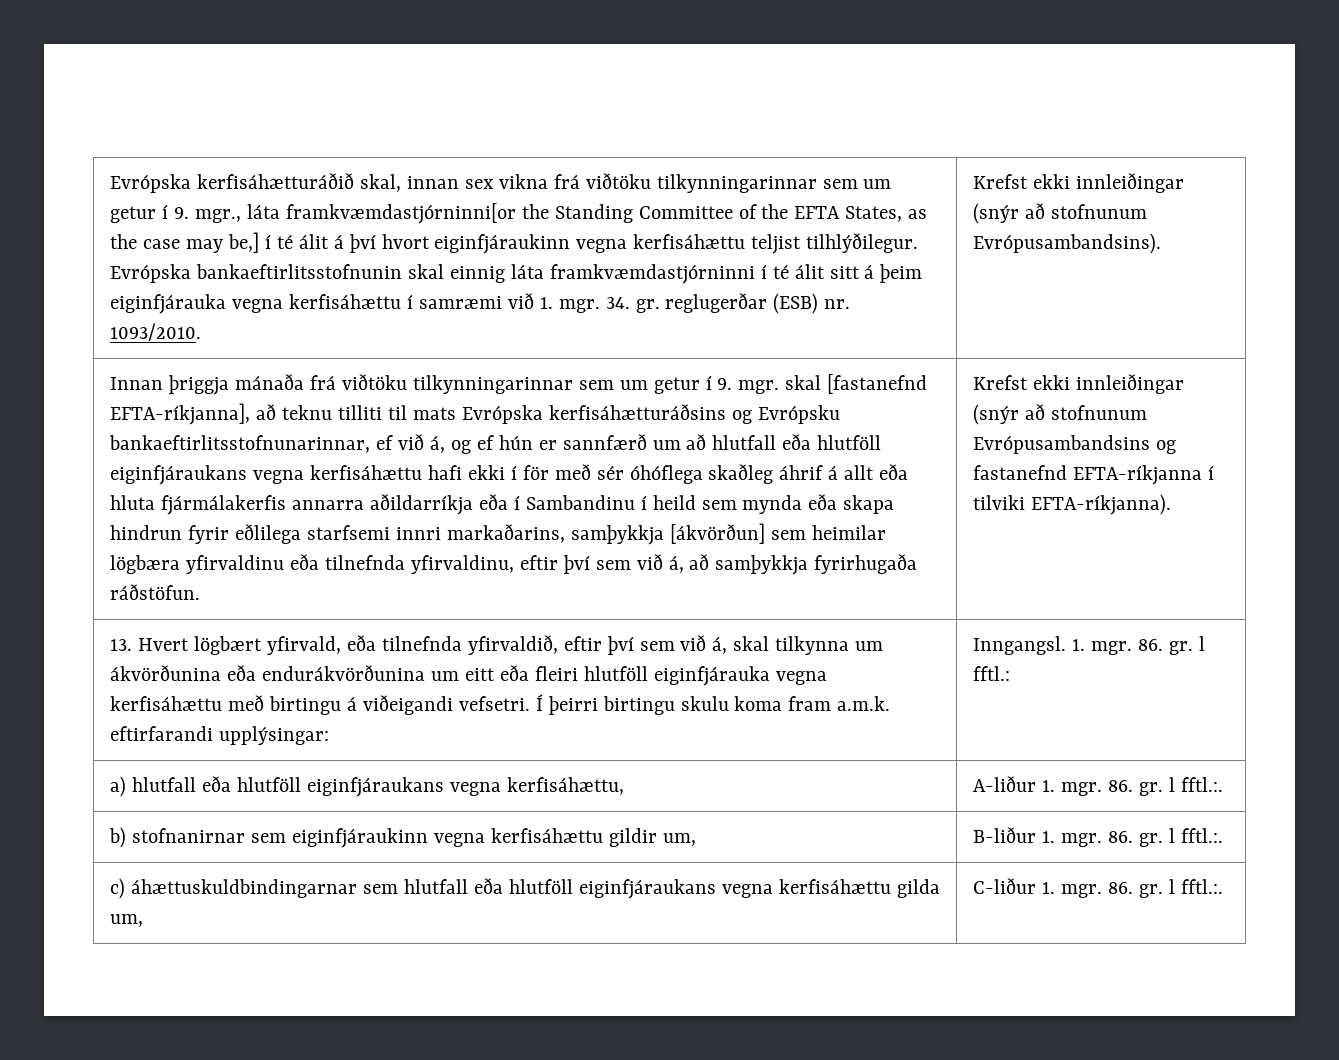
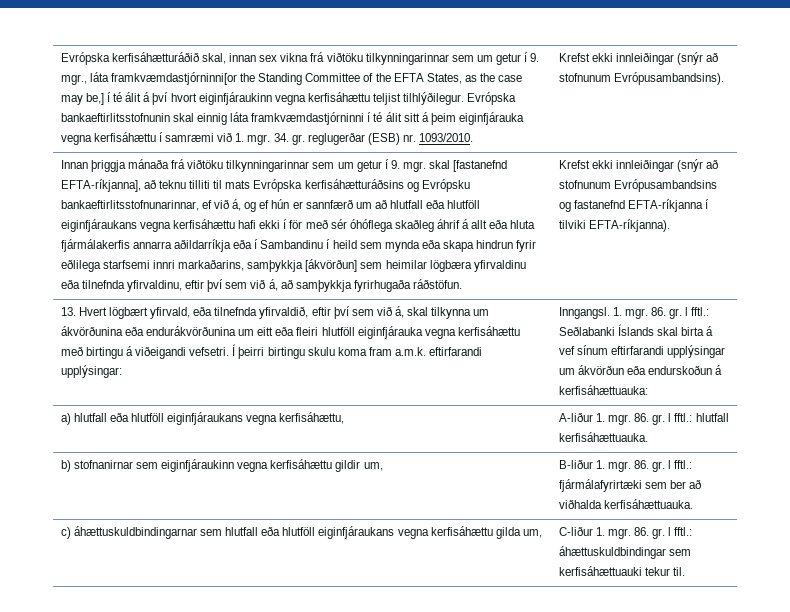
(1011, 673) none -> [558,324,714,336] [558,345,726,358] [558,365,723,375] [558,385,648,395] Seðlabanki Íslands skal birta á vef sínum eftirfarandi upplýsingar um ákvörðun eða endurskoðun á kerfisáhættuauka:
[1180,777,1223,792] fftl.:. -> [674,413,729,422] [558,432,648,442] fftl.: hlutfall kerfisáhættuauka.
[1180,828,1223,843] fftl.:. -> [674,460,693,469] [558,479,702,492] [558,499,693,509] fftl.: fjármálafyrirtæki sem ber að viðhalda kerfisáhættuauka.
[1180,879,1223,894] fftl.:. -> [674,527,693,536] [558,546,691,559] [558,566,685,576] fftl.: áhættuskuldbindingar sem kerfisáhættuauki tekur til.

